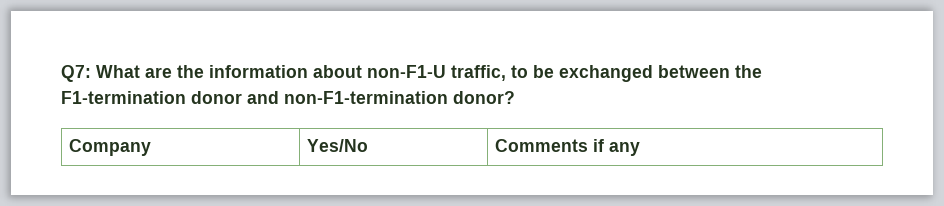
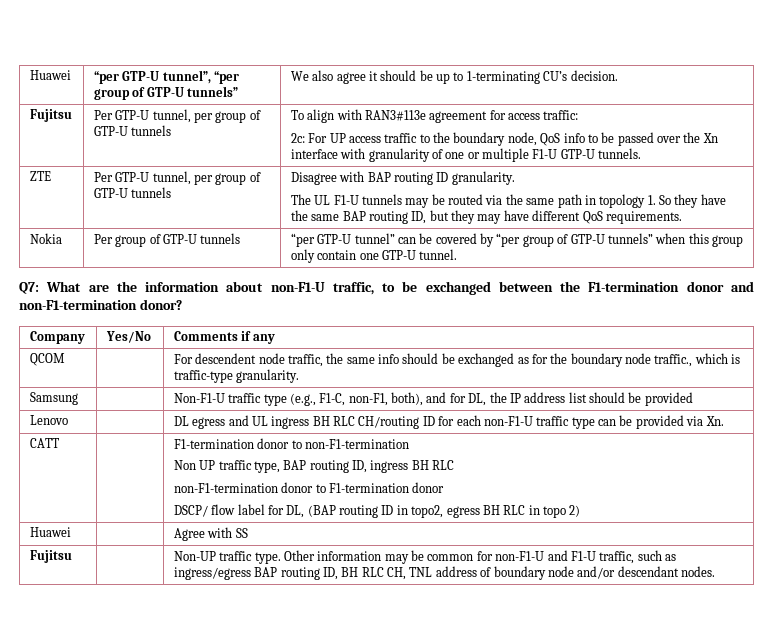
(61, 73) none -> [29,70,71,80] [93,70,239,84] [93,86,238,100] [290,70,618,84] [29,109,72,122] [93,109,261,123] [93,125,172,136] [290,109,579,123] [290,132,718,146] [290,148,642,162] [29,171,51,181] [93,171,261,185] [93,187,172,198] [290,171,515,185] [290,194,726,208] [290,210,682,224] [29,233,62,244] [93,233,241,247] [290,233,744,247] [290,249,458,263] Huawei | “per GTP-U tunnel”, “per group of GTP-U tunnels” | We also agree it should be up to 1-terminating CU’s decision. // Fujitsu | Per GTP-U tunnel, per group of GTP-U tunnels | To align with RAN3#113e agreement for access traffic: // 2c: For UP access traffic to the boundary node, QoS info to be passed over the Xn interface with granularity of one or multiple F1-U GTP-U tunnels. // ZTE | Per GTP-U tunnel, per group of GTP-U tunnels | Disagree with BAP routing ID granularity. // The UL F1-U tunnels may be routed via the same path in topology 1. So they have the same BAP routing ID, but they may have different QoS requirements. // Nokia | Per group of GTP-U tunnels | “per GTP-U tunnel” can be covered by “per group of GTP-U tunnels” when this group only contain one GTP-U tunnel. //
(641, 149) none -> [29,353,65,366] [173,353,741,367] [173,369,300,383] [29,392,78,405] [173,392,693,406] [29,415,68,425] [173,415,724,429] [29,438,59,448] [173,438,409,449] [173,460,455,473] [173,482,445,493] [173,504,581,518] [29,527,71,537] [173,527,248,541] [29,550,72,563] [173,550,677,564] [173,566,716,580] // QCOM | | For descendent node traffic, the same info should be exchanged as for the boundary node traffic., which is traffic-type granularity. // Samsung | | Non-F1-U traffic type (e.g., F1-C, non-F1, both), and for DL, the IP address list should be provided // Lenovo | | DL egress and UL ingress BH RLC CH/routing ID for each non-F1-U traffic type can be provided via Xn. // CATT | | F1-termination donor to non-F1-termination // Non UP traffic type, BAP routing ID, ingress BH RLC // non-F1-termination donor to F1-termination donor // DSCP/ flow label for DL, (BAP routing ID in topo2, egress BH RLC in topo 2) // Huawei | | Agree with SS // Fujitsu | | Non-UP traffic type. Other information may be common for non-F1-U and F1-U traffic, such as ingress/egress BAP routing ID, BH RLC CH, TNL address of boundary node and/or descendant nodes.

